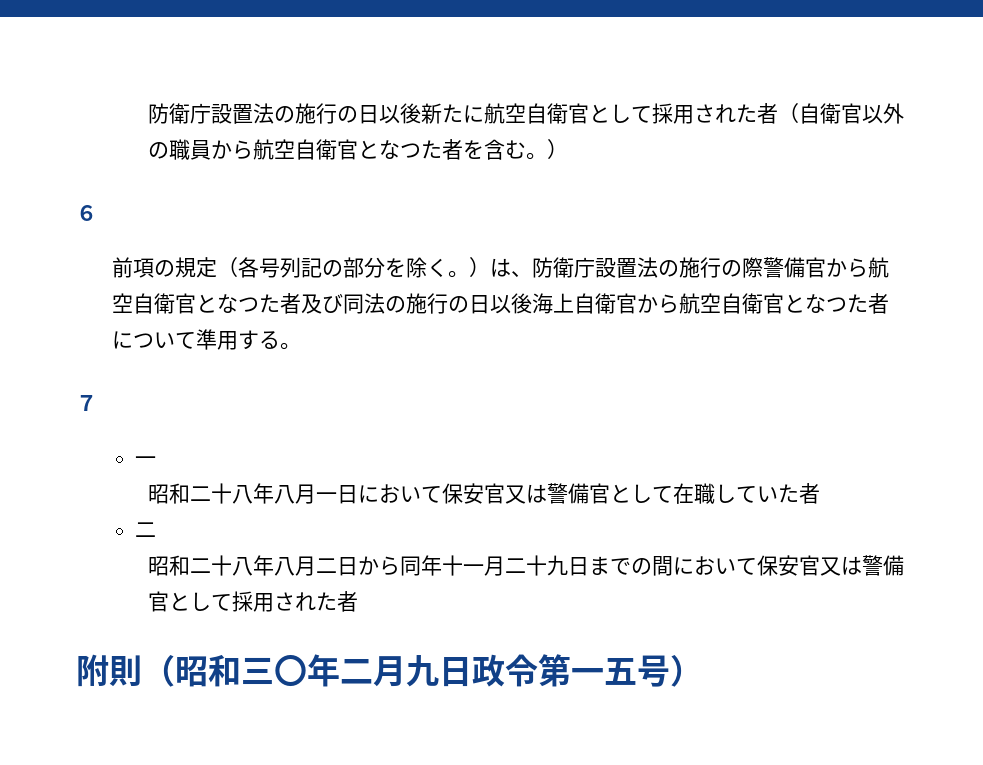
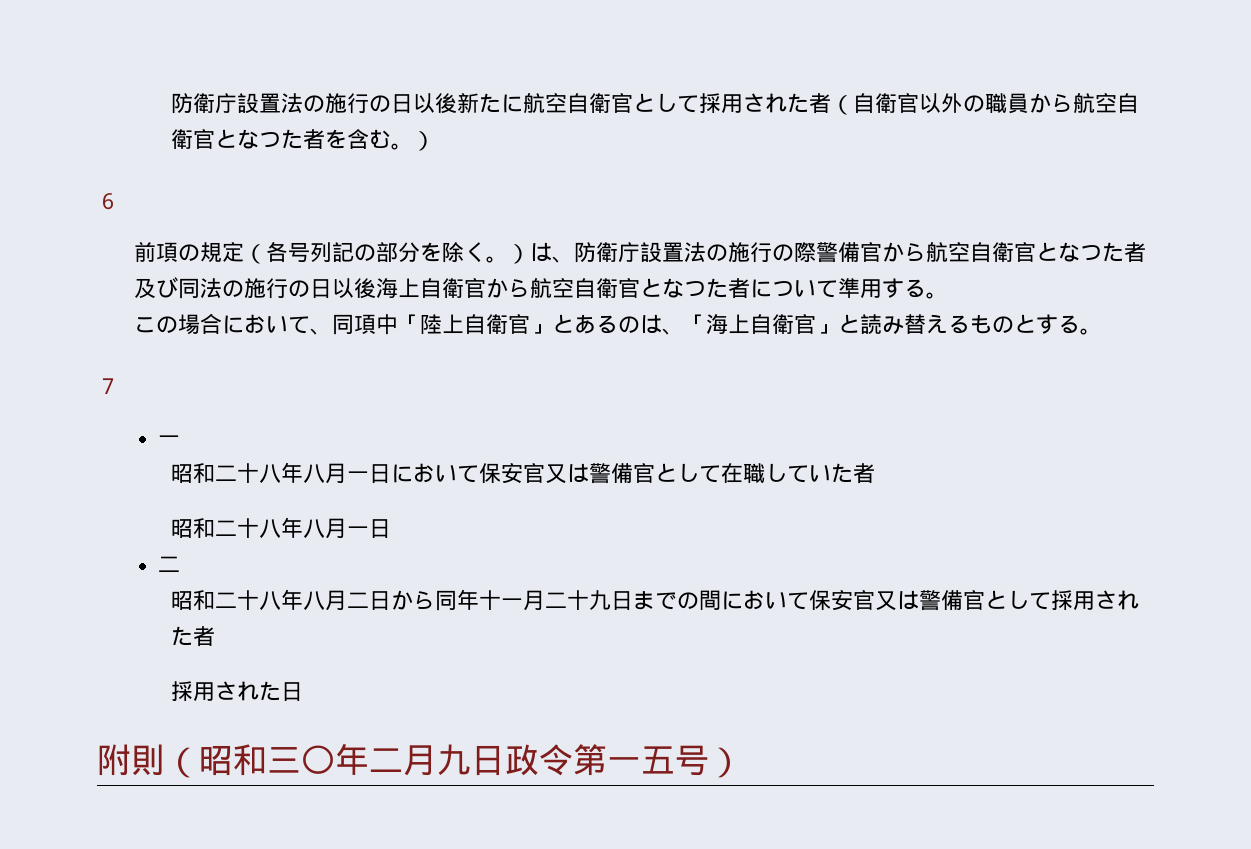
(302, 346) none -> [134,313,1103,335] // この場合において、同項中「陸上自衛官」とあるのは、「海上自衛官」と読み替えるものとする。
(821, 493) none -> [171,517,392,539] // 昭和二十八年八月一日
(359, 601) none -> [171,681,304,701] // 採用された日

